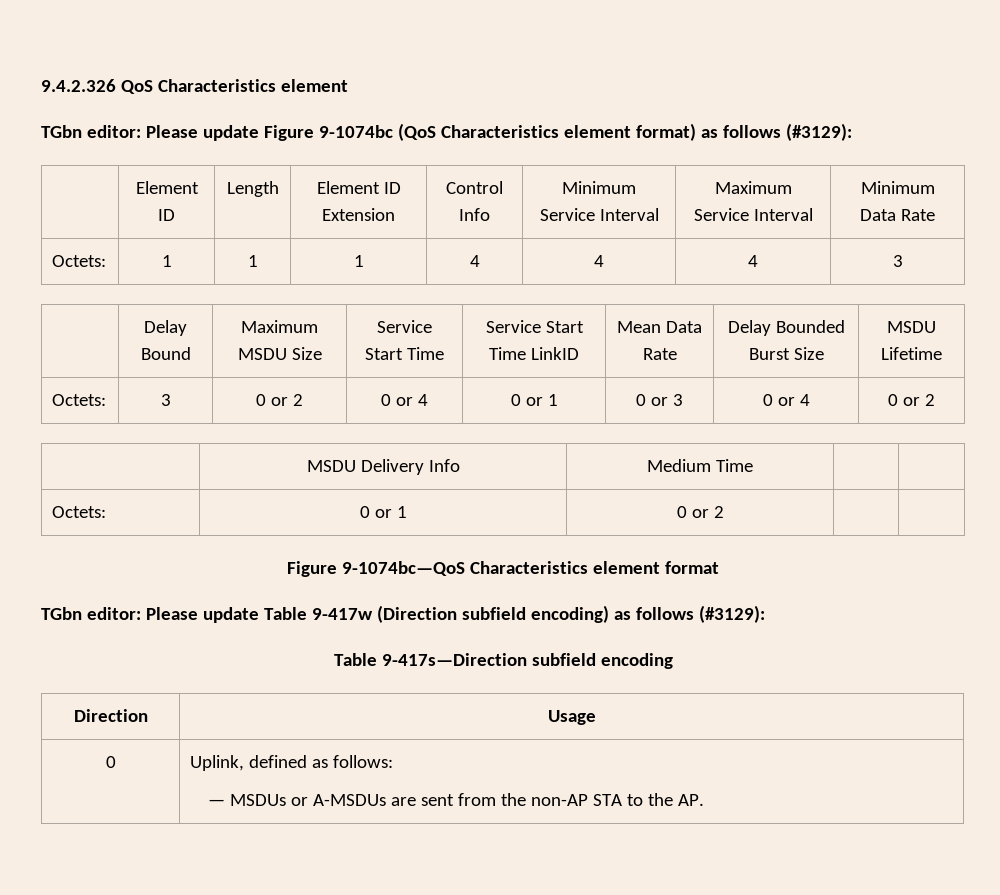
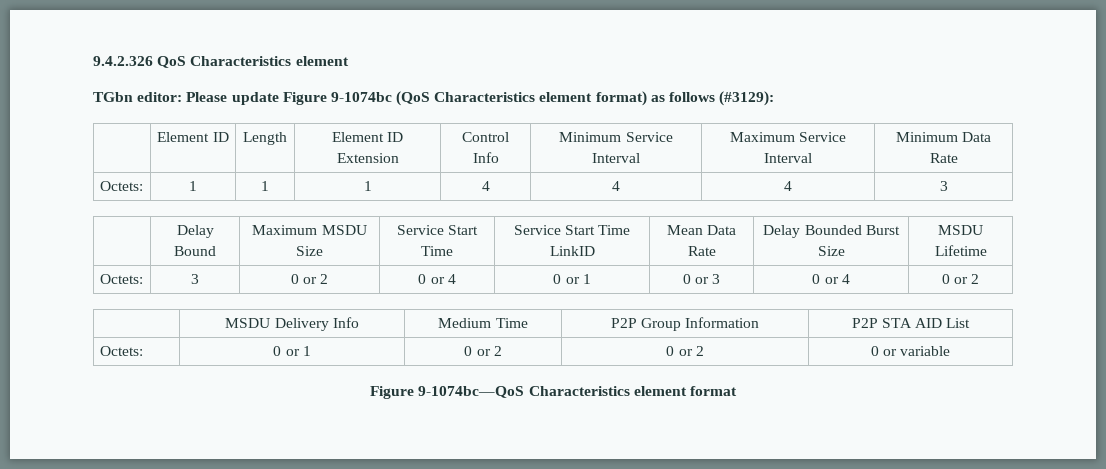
(753, 465) | -> [610,317,760,331] [851,318,971,328] P2P Group Information | P2P STA AID List
(724, 512) | -> [666,346,704,356] [870,346,951,356] 0 or 2 | 0 or variable
[41,605,765,623] [333,653,673,669] [73,709,148,722] [547,710,596,725] [105,756,116,768] [190,755,394,771] [207,793,704,806] // TGbn editor: Please update Table 9-417w (Direction subfield encoding) as follows (#3129): // Table 9-417s—Direction subfield encoding // Direction | Usage // 0 | Uplink, defined as follows: // — MSDUs or A-MSDUs are sent from the non-AP STA to the AP. -> (737, 391) none

